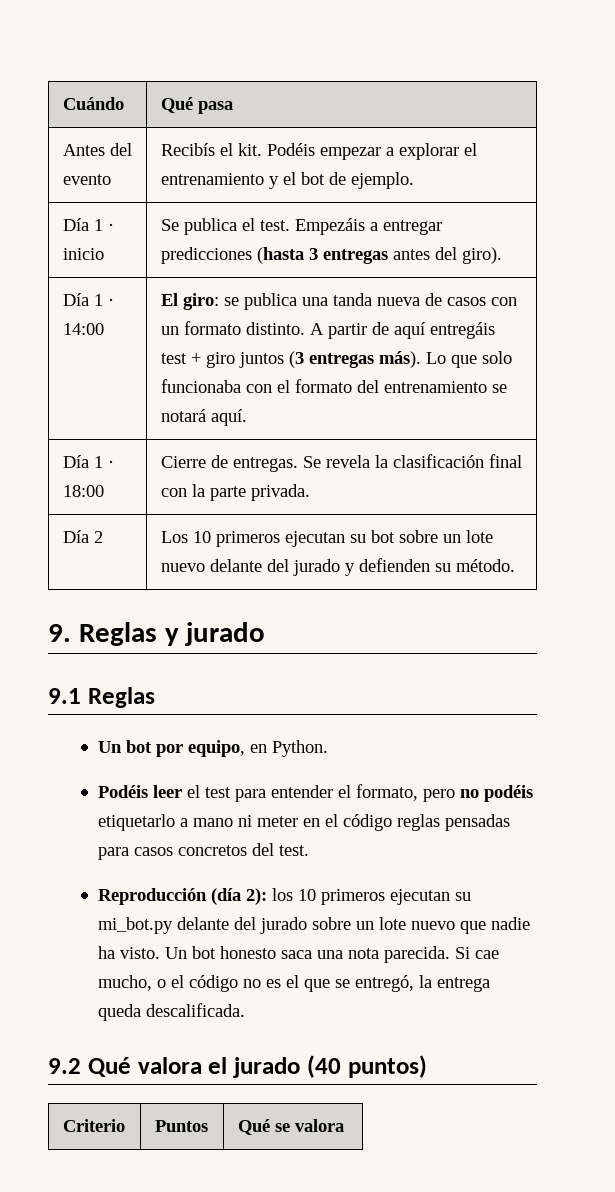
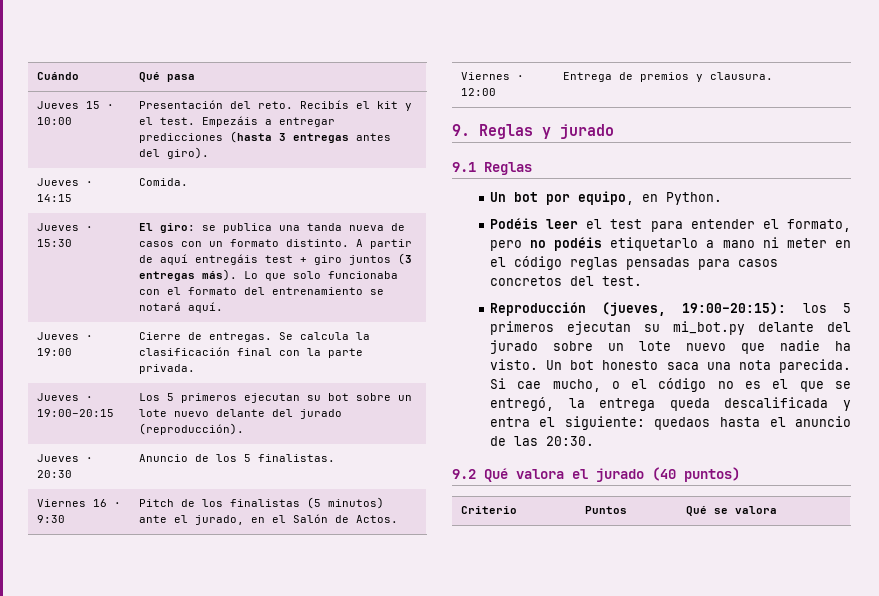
[62,143,132,156] [62,174,111,185] [160,143,477,160] [160,172,414,189] [62,218,114,231] [62,248,104,260] [160,218,237,235] Antes del evento | Recibís el kit. Podéis empezar a explorar el entrenamiento y el bot de ejemplo. // Día 1 · inicio | Se publica -> [37,101,115,109] [37,117,73,125] [139,100,413,111] Jueves 15 · 10:00 | Presentación del reto. Recibís el kit y
[62,293,114,306] [62,323,104,335] Día 1 · 14:00 -> [37,178,94,186] [37,194,73,202] [139,178,189,186] [37,223,94,231] [37,239,73,247] Jueves · 14:15 | Comida. // Jueves · 15:30
[62,455,114,468] [62,485,104,497] Día 1 · 18:00 -> [37,332,94,340] [37,348,73,356] Jueves · 19:00
[325,455,370,468] revela -> [300,332,350,340] calcula
[62,530,103,543] Día 2 -> [37,393,94,401] [37,409,115,417] Jueves · 19:00–20:15
[192,531,211,543] 10 -> [167,393,175,401] 5
[344,558,515,576] y defienden su método. -> [139,423,245,435] [37,454,94,462] [37,470,73,478] [139,454,336,462] [37,499,122,507] [37,515,66,523] [139,497,385,509] [139,514,399,525] [461,72,525,80] [461,88,497,96] [563,72,774,82] (reproducción). // Jueves · 20:30 | Anuncio de los 5 finalistas. // Viernes 16 · 9:30 | Pitch de los finalistas (5 minutos) ante el jurado, en el Salón de Actos. // Viernes · 12:00 | Entrega de premios y clausura.
[210,888,316,905] (día 2): los 10 -> [602,302,851,316] (jueves, 19:00–20:15): los 5
[145,1003,245,1017] descalificada. -> [724,397,851,411] [489,416,851,430] [489,436,594,446] descalificada y entra el siguiente: quedaos hasta el anuncio de las 20:30.

